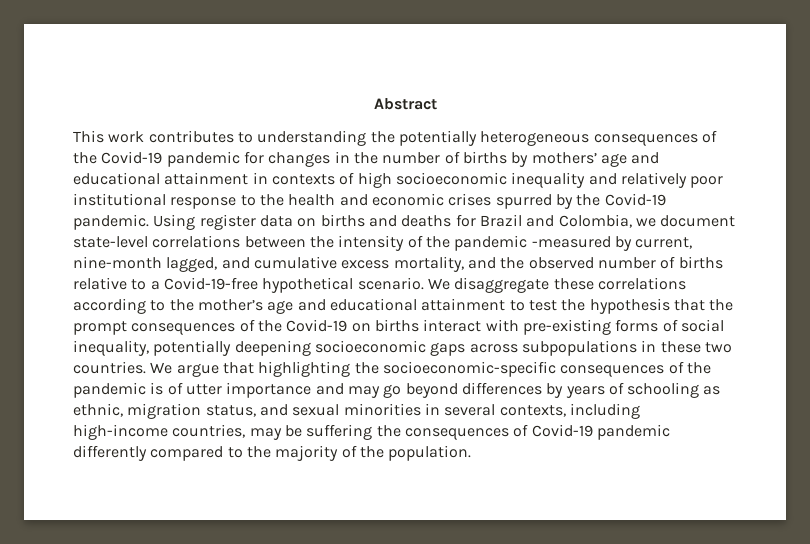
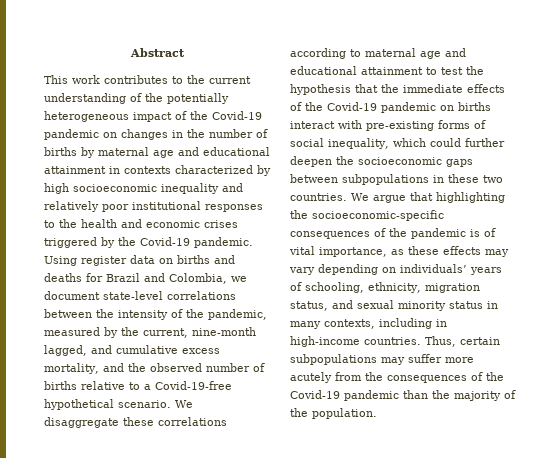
[257,130,367,146] understanding -> [187,75,251,84] [44,93,142,104] the current understanding of
[593,130,717,146] [73,151,264,167] consequences of the Covid-19 pandemic for -> [133,111,262,122] [44,129,117,140] impact of the Covid-19 pandemic on
[531,152,597,164] mothers’ -> [98,147,149,156] maternal
[339,172,355,185] of -> [175,165,271,176] characterized by
[170,197,237,209] response -> [205,204,263,212] responses
[495,194,552,209] spurred -> [44,237,97,248] triggered
[454,235,632,251] pandemic -measured by -> [208,309,267,320] [44,327,139,338] pandemic, measured by the
[169,299,263,311] the mother’s -> [365,48,416,57] maternal
[73,319,348,335] prompt consequences of the Covid-19 -> [403,84,505,93] [290,102,436,113] immediate effects of the Covid-19 pandemic
[153,340,311,356] potentially deepening -> [392,138,505,147] [290,156,354,167] which could further deepen the
[469,344,518,353] across -> [290,174,338,183] between
[185,382,721,398] [73,403,640,419] [73,424,373,440] utter importance and may go beyond differences by years of schooling as ethnic, migration status, and sexual minorities in several contexts, including high-income countries, may be suffering -> [289,246,509,257] [289,264,502,275] [290,282,480,293] [290,300,498,311] [290,318,447,329] [290,336,500,347] [290,354,474,365] [290,372,362,383] vital importance, as these effects may vary depending on individuals’ years of schooling, ethnicity, migration status, and sexual minority status in many contexts, including in high-income countries. Thus, certain subpopulations may suffer more acutely from
[531,424,670,440] [73,445,243,461] Covid-19 pandemic differently compared to -> [486,372,504,381] [290,390,428,401] the Covid-19 pandemic than

